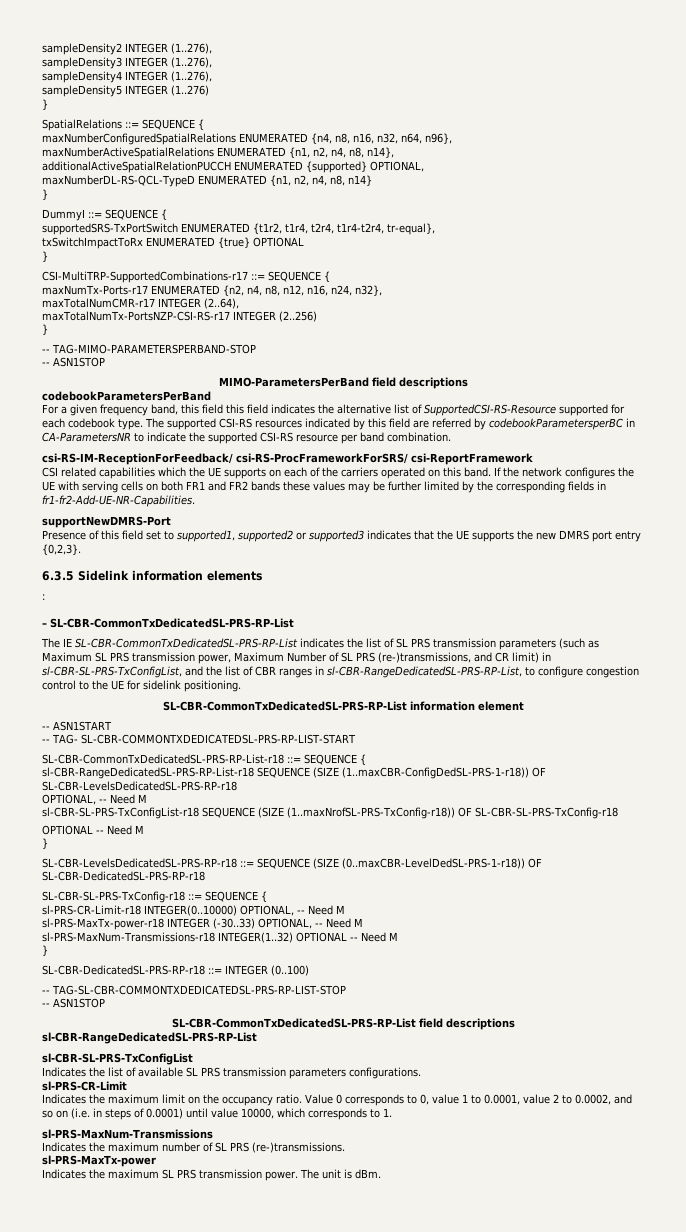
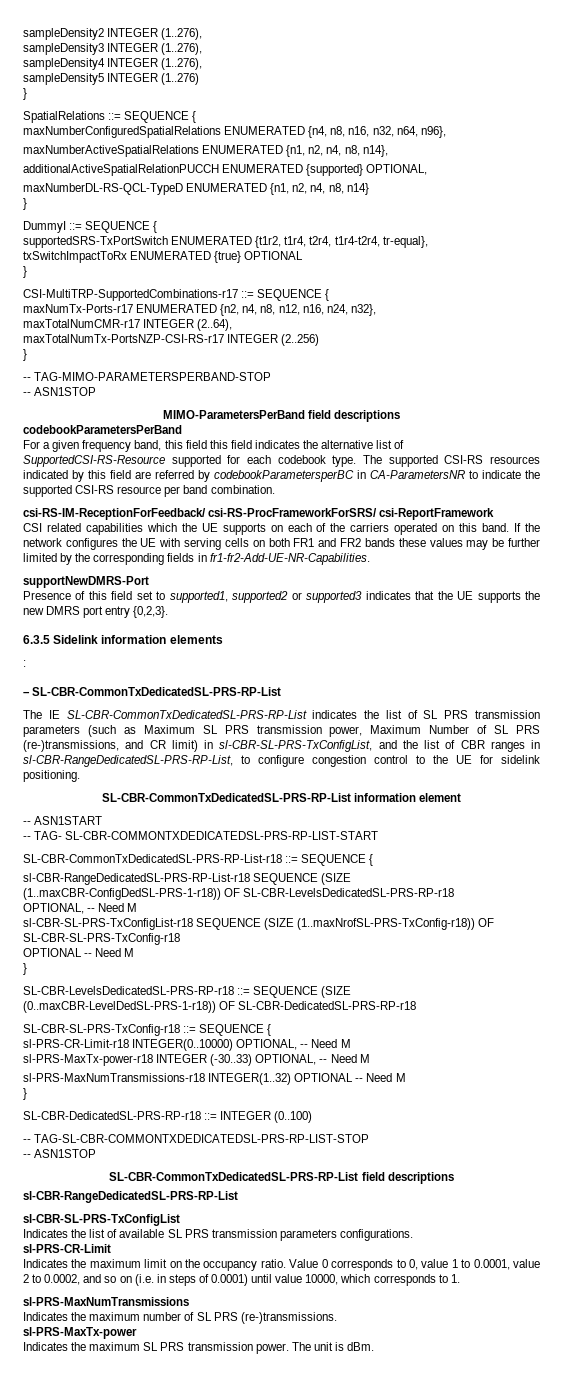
[42,932,215,942] sl-PRS-MaxNum-Transmissions-r18 -> [23,1073,205,1082] sl-PRS-MaxNumTransmissions-r18
[42,1129,213,1139] sl-PRS-MaxNum-Transmissions -> [23,1297,189,1306] sl-PRS-MaxNumTransmissions

